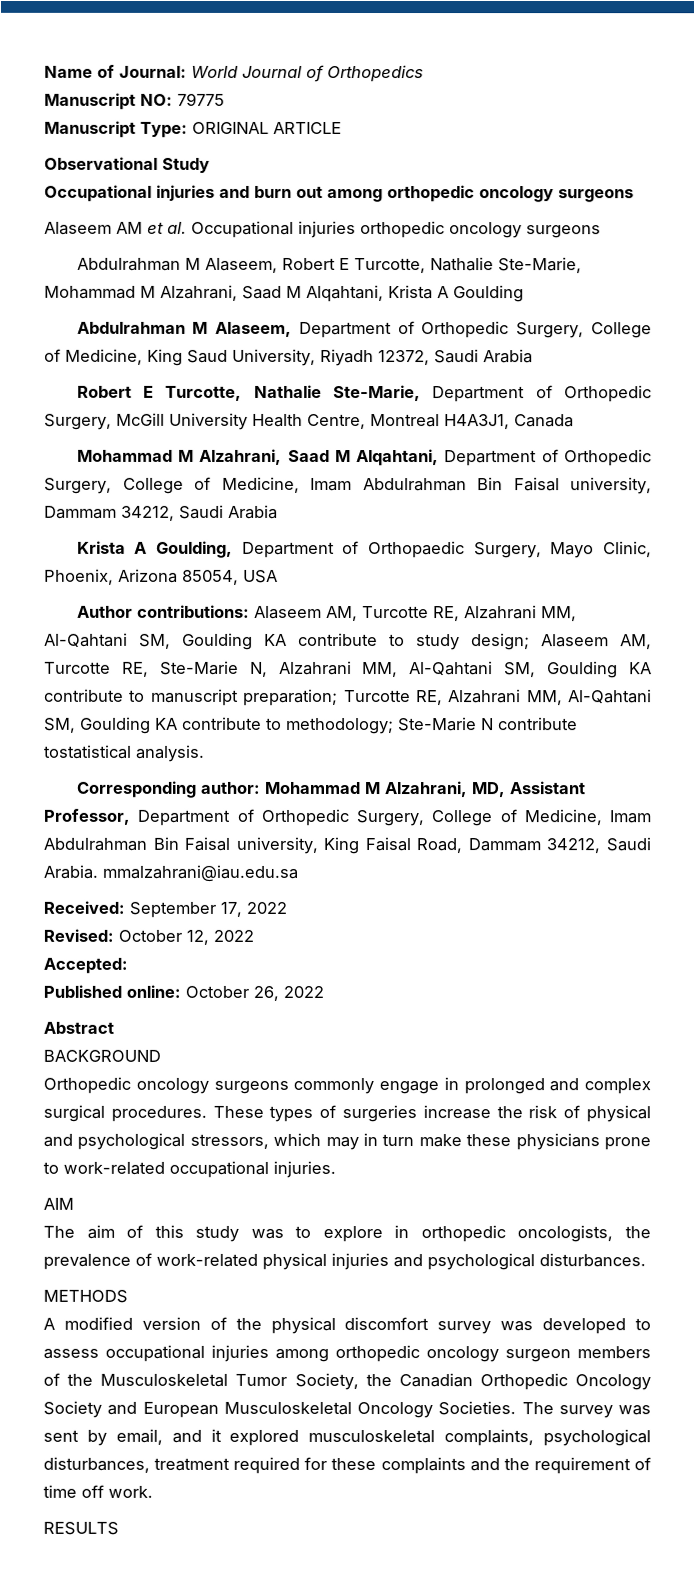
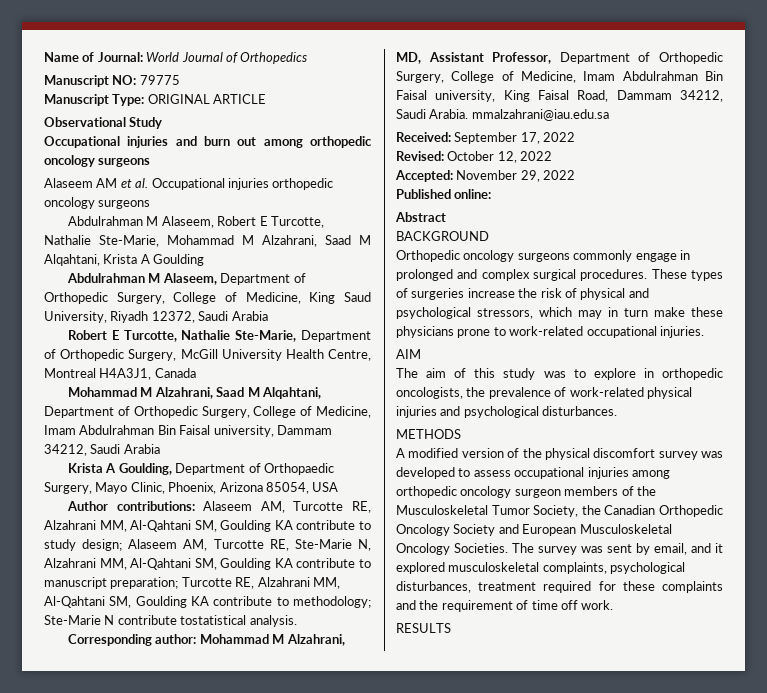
(128, 965) none -> [456,170,576,182] November 29, 2022
[185,985,324,1001] October 26, 2022 -> (492, 194) none

